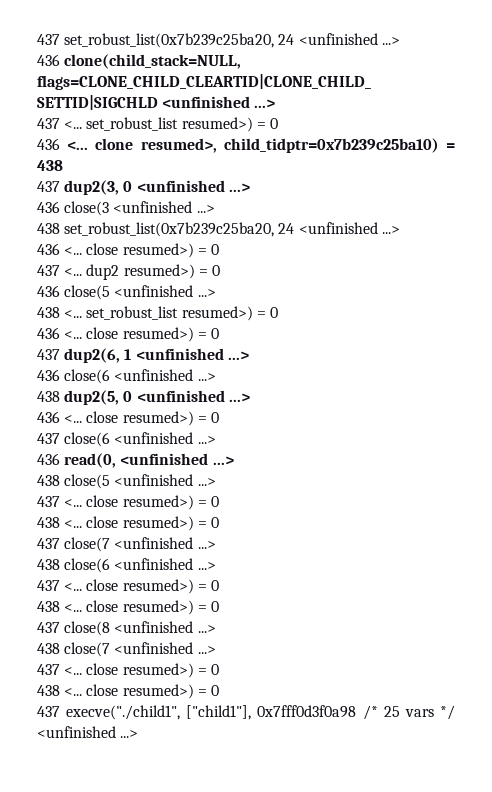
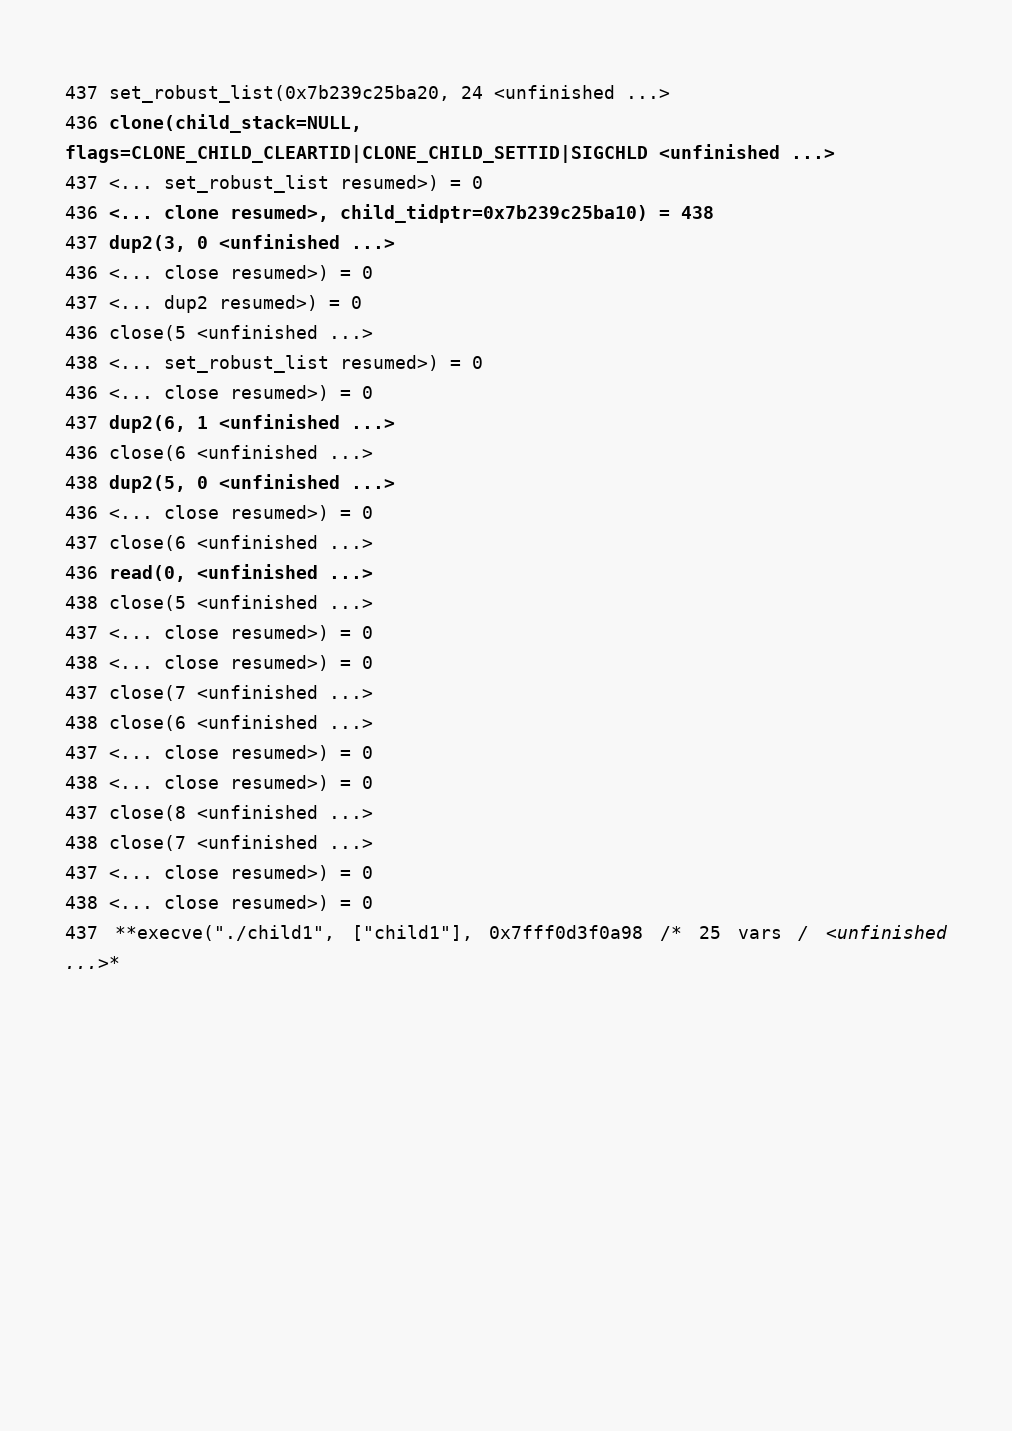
[37,201,215,216] [37,222,400,237] // 436 close(3 <unfinished ...> // 438 set_robust_list(0x7b239c25ba20, 24 <unfinished ...> -> (395, 244) none
[66,705,181,720] execve("./child1", -> [114,925,335,941] **execve("./child1",
[440,705,456,720] [37,726,139,738] */ <unfinished ...> -> [798,925,948,941] [65,956,120,969] / <unfinished ...>*

